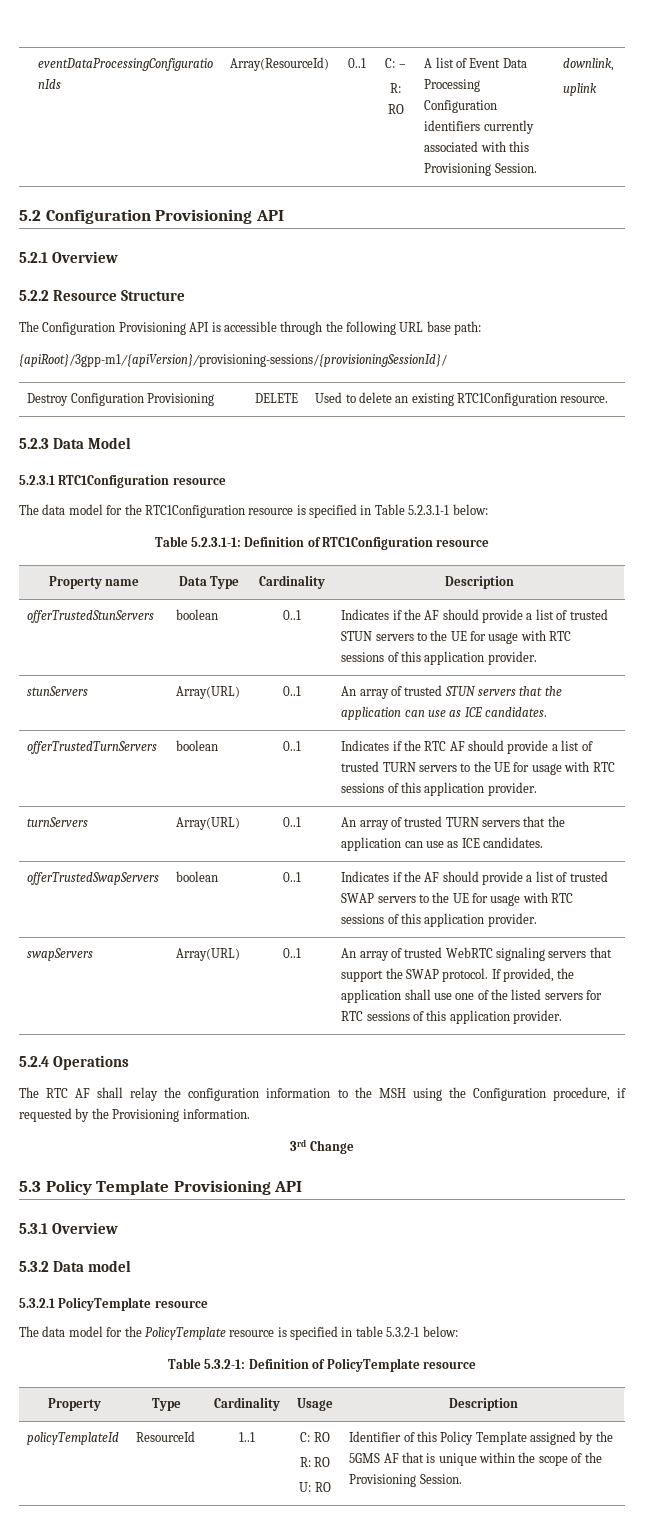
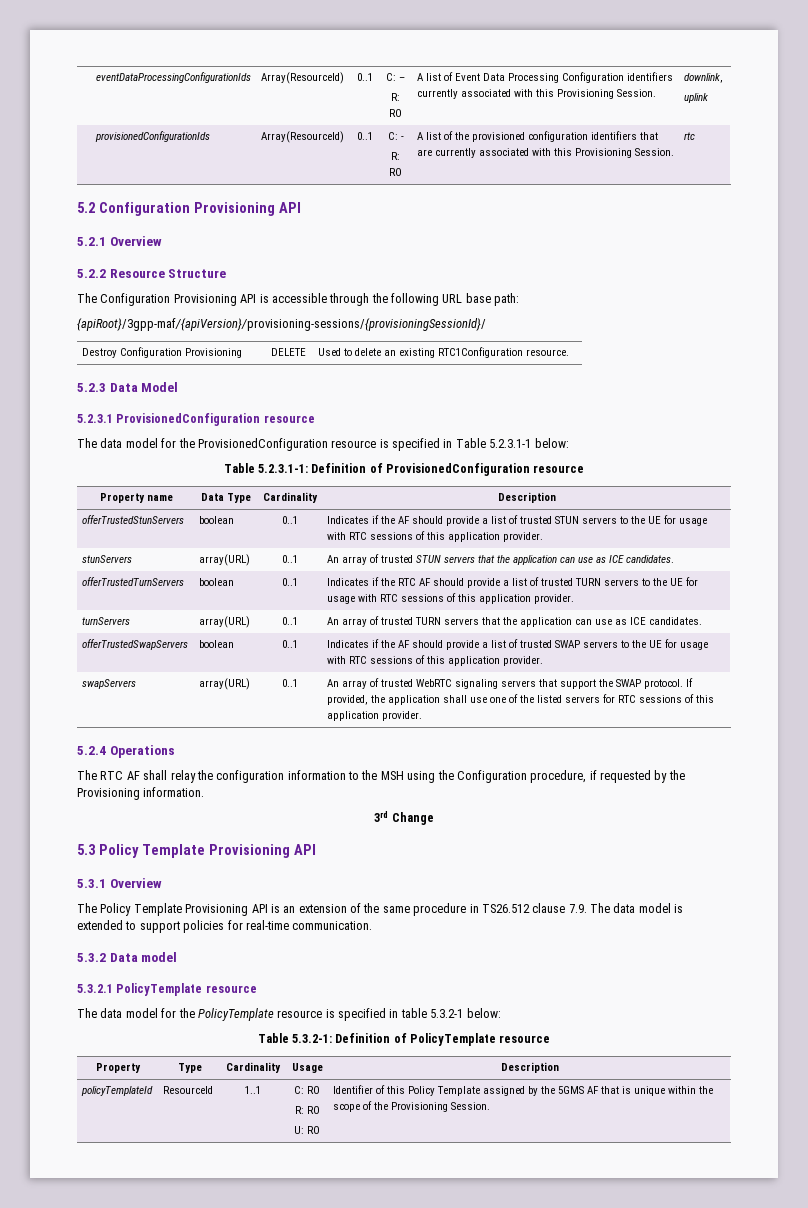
(598, 89) none -> [94,131,210,142] [261,131,345,143] [356,132,373,140] [387,132,404,140] [391,152,400,160] [389,168,402,176] [417,131,659,142] [417,148,675,158] [684,132,696,140] // provisionedConfigurationIds | Array(ResourceId) | 0..1 | C: - // R: RO | A list of the provisioned configuration identifiers that are currently associated with this Provisioning Session. | rtc
[19,354,447,367] {apiRoot}/3gpp-m1/{apiVersion}/provisioning-sessions/{provisioningSessionId}/ -> [77,318,486,331] {apiRoot}/3gpp-maf/{apiVersion}/provisioning-sessions/{provisioningSessionId}/
[58,475,226,488] [19,504,245,518] RTC1Configuration resource // The data model for the RTC1Configuration -> [116,413,315,426] [77,438,328,451] ProvisionedConfiguration resource // The data model for the ProvisionedConfiguration
[322,537,434,550] RTC1Configuration -> [386,463,531,476] ProvisionedConfiguration
[176,686,241,699] Array(URL) -> [199,554,251,566] array(URL)
[176,817,241,830] Array(URL) -> [199,616,251,628] array(URL)
[176,948,241,961] Array(URL) -> [199,678,251,690] array(URL)
(118, 1228) none -> [77,903,684,916] [77,920,373,933] // The Policy Template Provisioning API is an extension of the same procedure in TS26.512 clause 7.9. The data model is extended to support policies for real-time communication.

